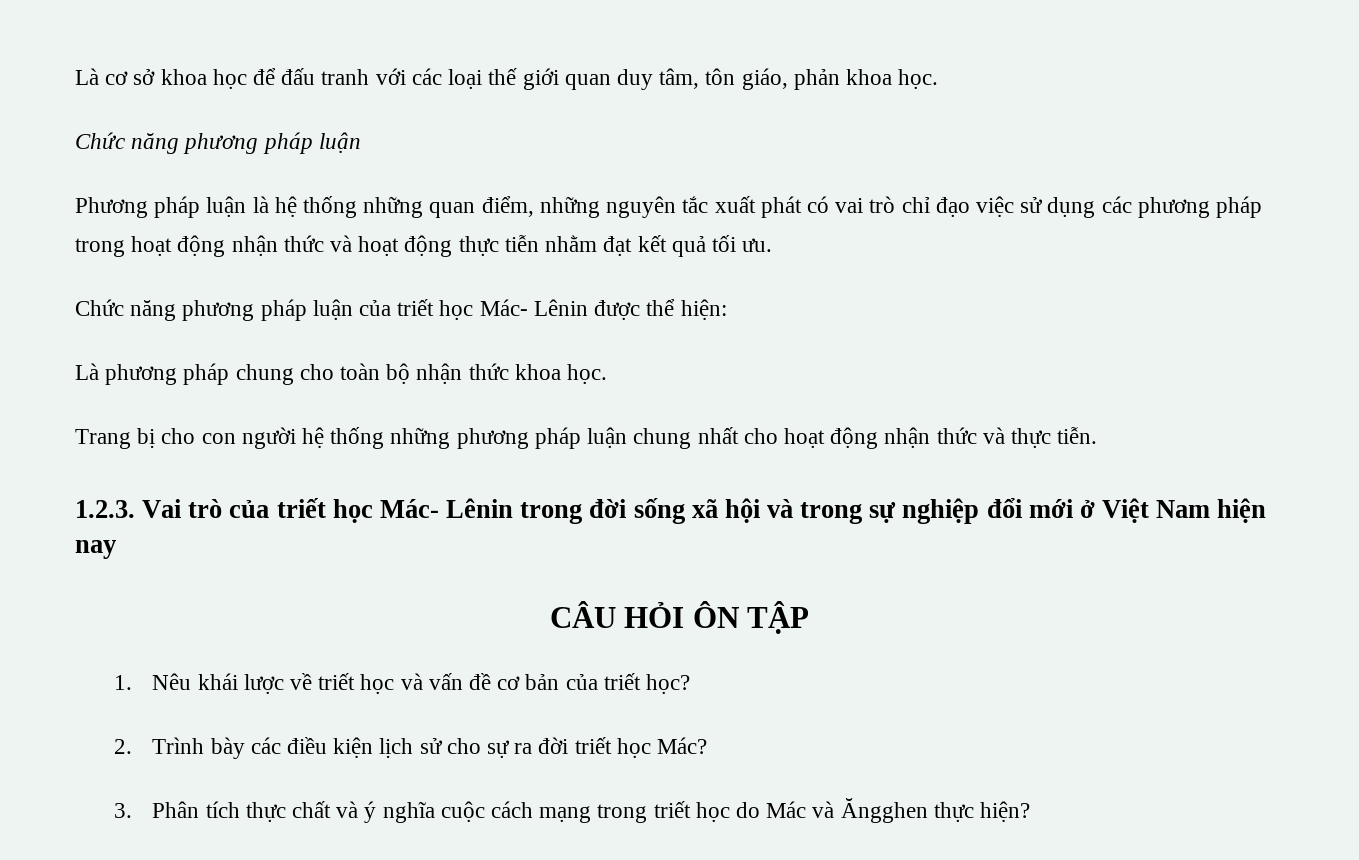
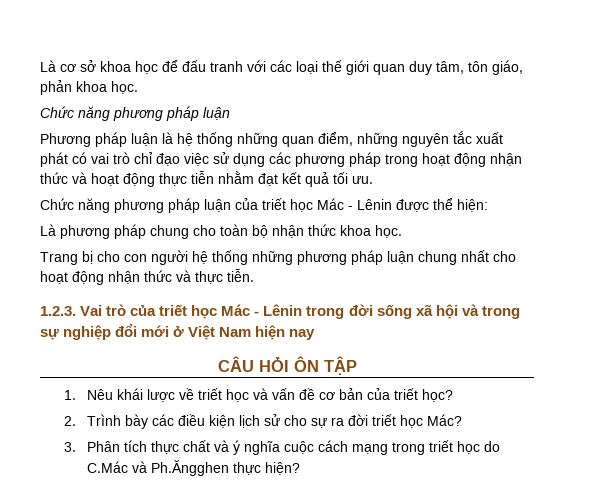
[479,299,528,316] Mác- -> [317,198,353,210] Mác -
[379,499,439,518] Mác- -> [221,304,260,316] Mác -
[766,798,928,823] Mác và Ăngghen -> [87,459,230,476] C.Mác và Ph.Ăngghen

